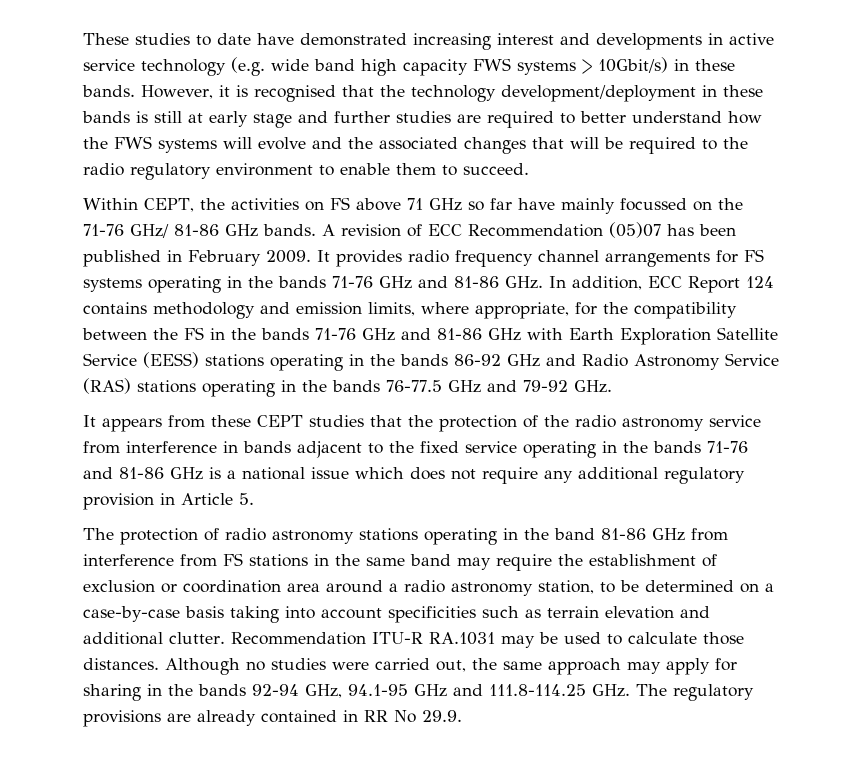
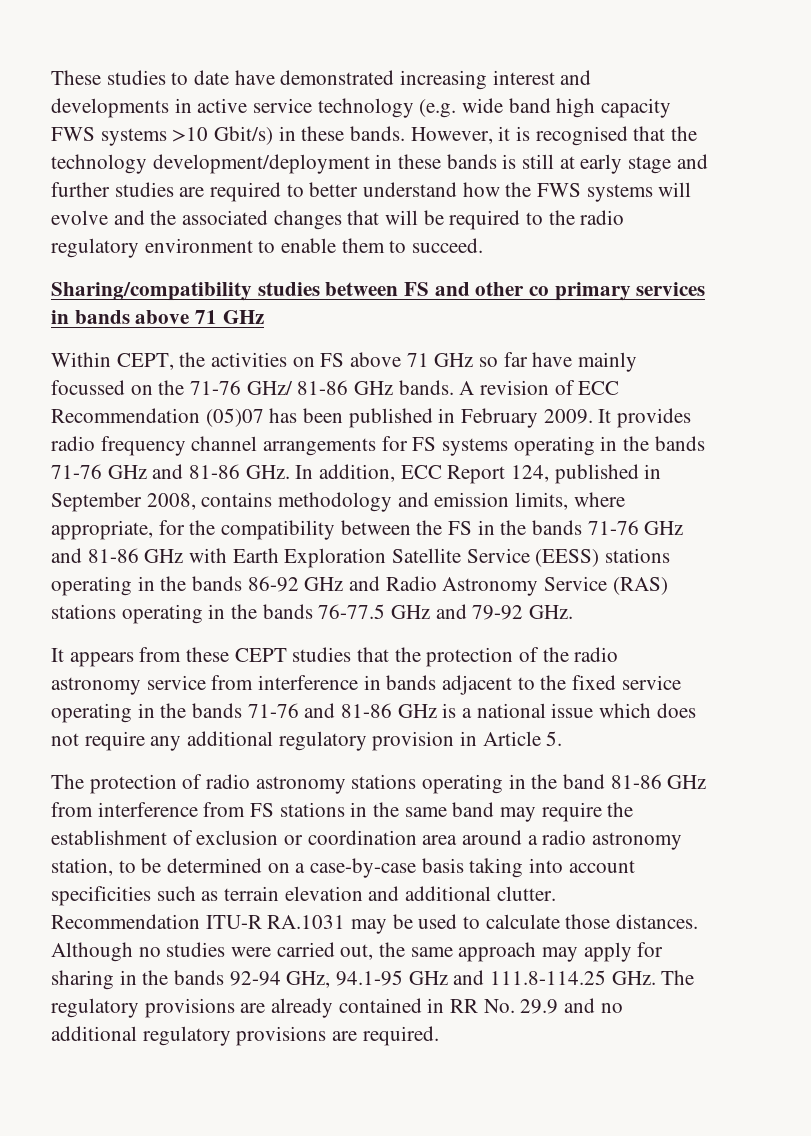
[582,57,668,74] > 10Gbit/s) -> [172,126,274,145] >10 Gbit/s)
(529, 169) none -> [51,282,706,301] [51,310,264,324] // Sharing/compatibility studies between FS and other co primary services in bands above 71 GHz
[746,276,774,288] 124 -> [511,464,662,484] [51,492,196,512] 124, published in September 2008,
[394,710,462,723] No 29.9. -> [483,998,623,1014] [51,1026,439,1046] No. 29.9 and no additional regulatory provisions are required.

